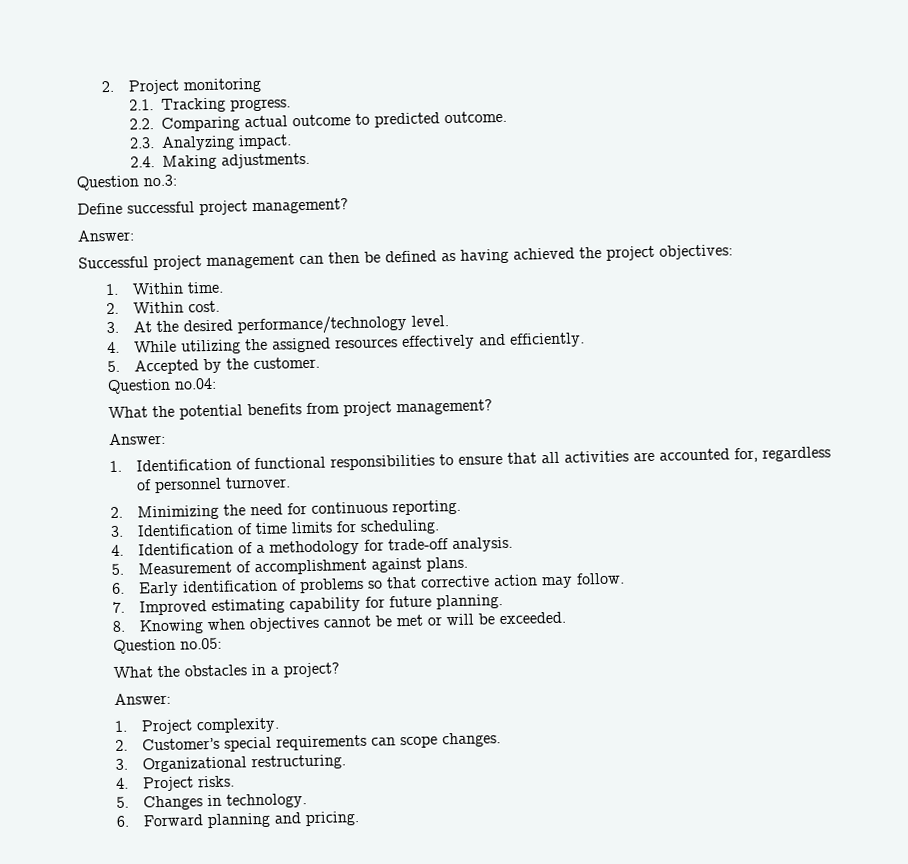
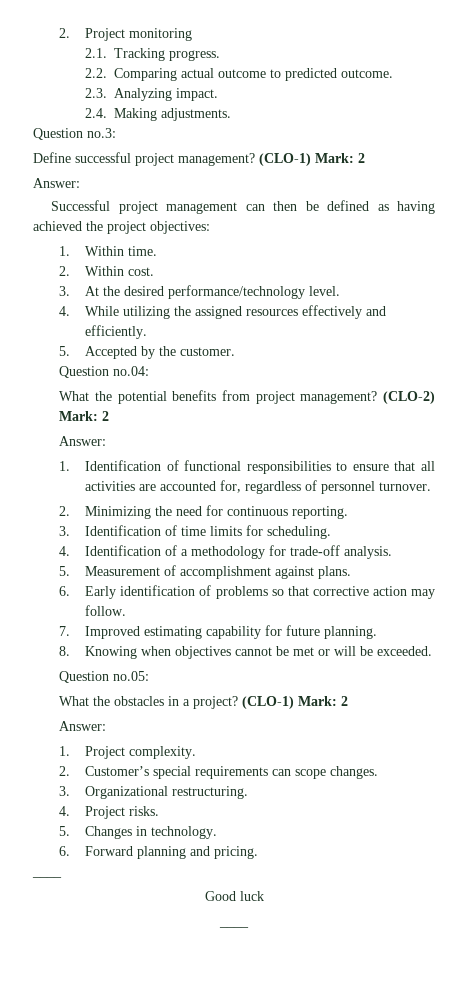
(349, 206) none -> [259,153,365,166] (CLO-1) Mark: 2
(494, 407) none -> [383,391,435,404] [59,411,110,421] (CLO-2) Mark: 2
(341, 670) none -> [242,696,349,709] (CLO-1) Mark: 2
(361, 819) none -> [32,876,62,878] [204,891,264,901] [219,926,249,928] // ____ // Good luck // ____

